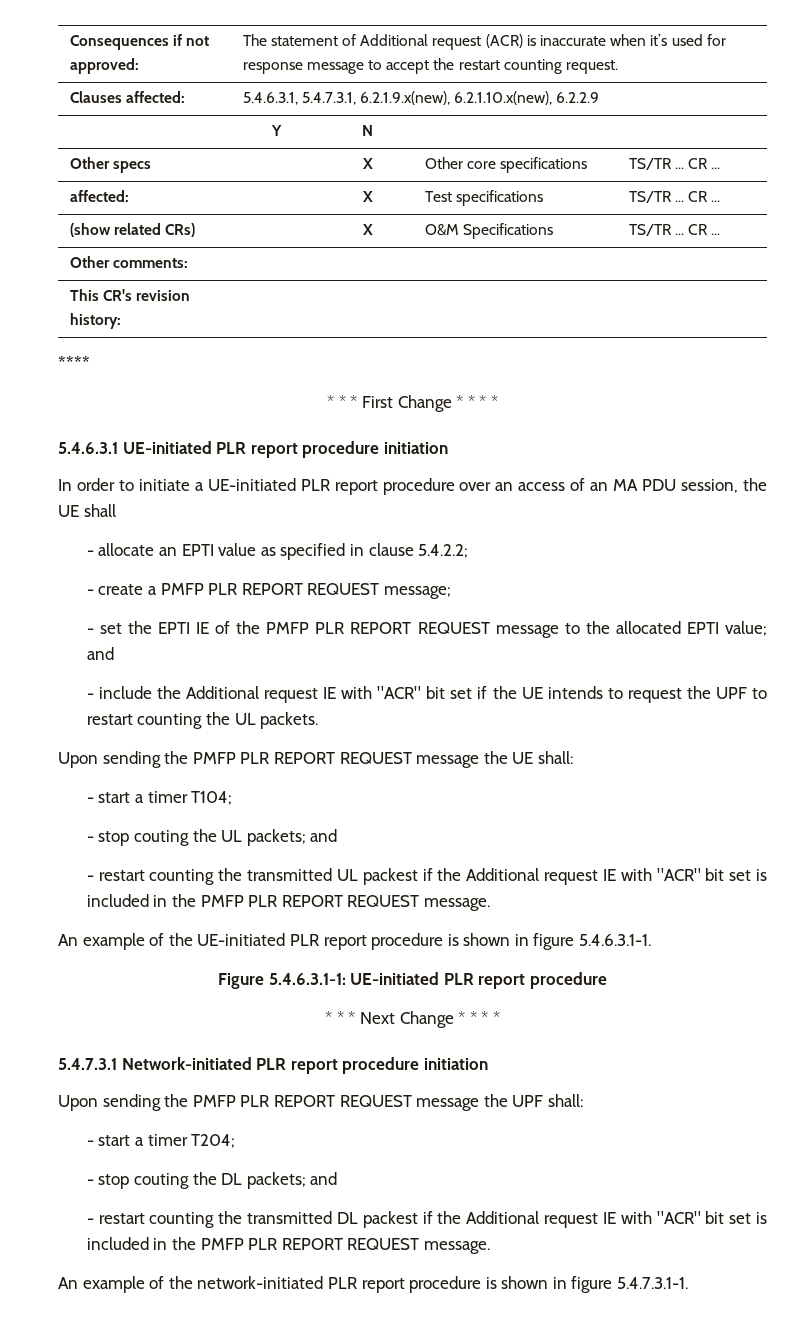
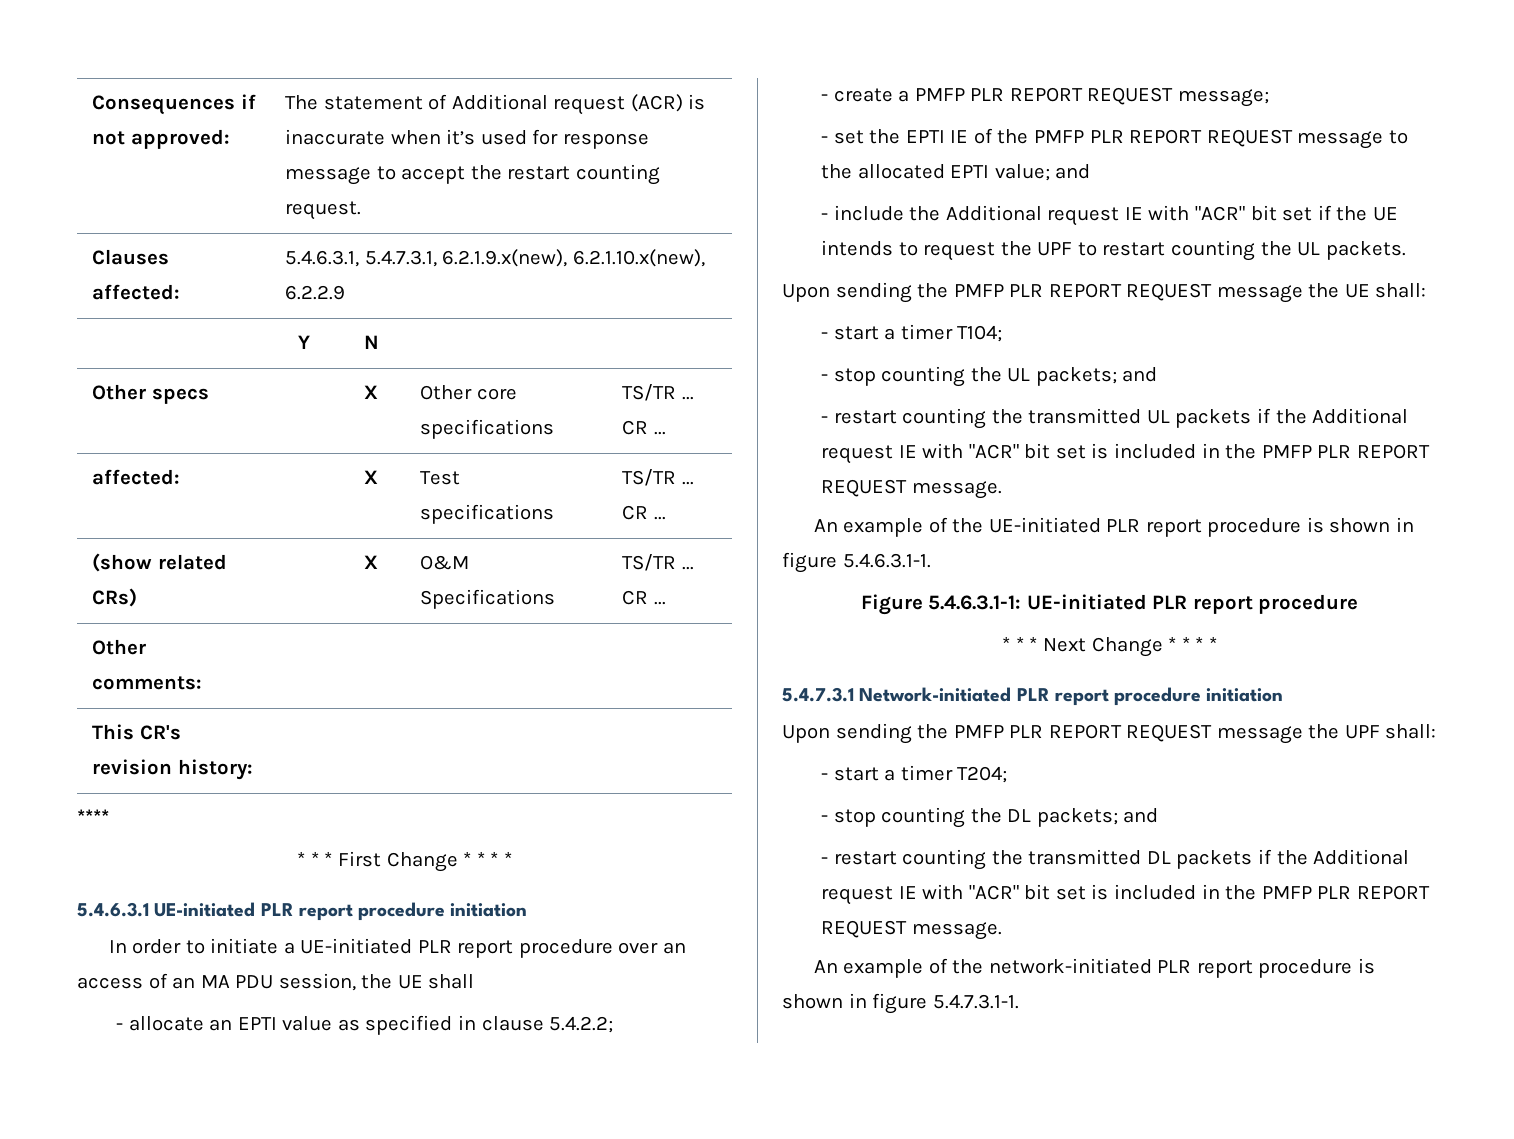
[134,830,190,846] couting -> [881,366,966,387] counting
[362,868,418,885] packest -> [1175,409,1252,428] packets
[134,1173,190,1189] couting -> [881,807,966,828] counting
[362,1211,418,1228] packest -> [1176,850,1253,869] packets

